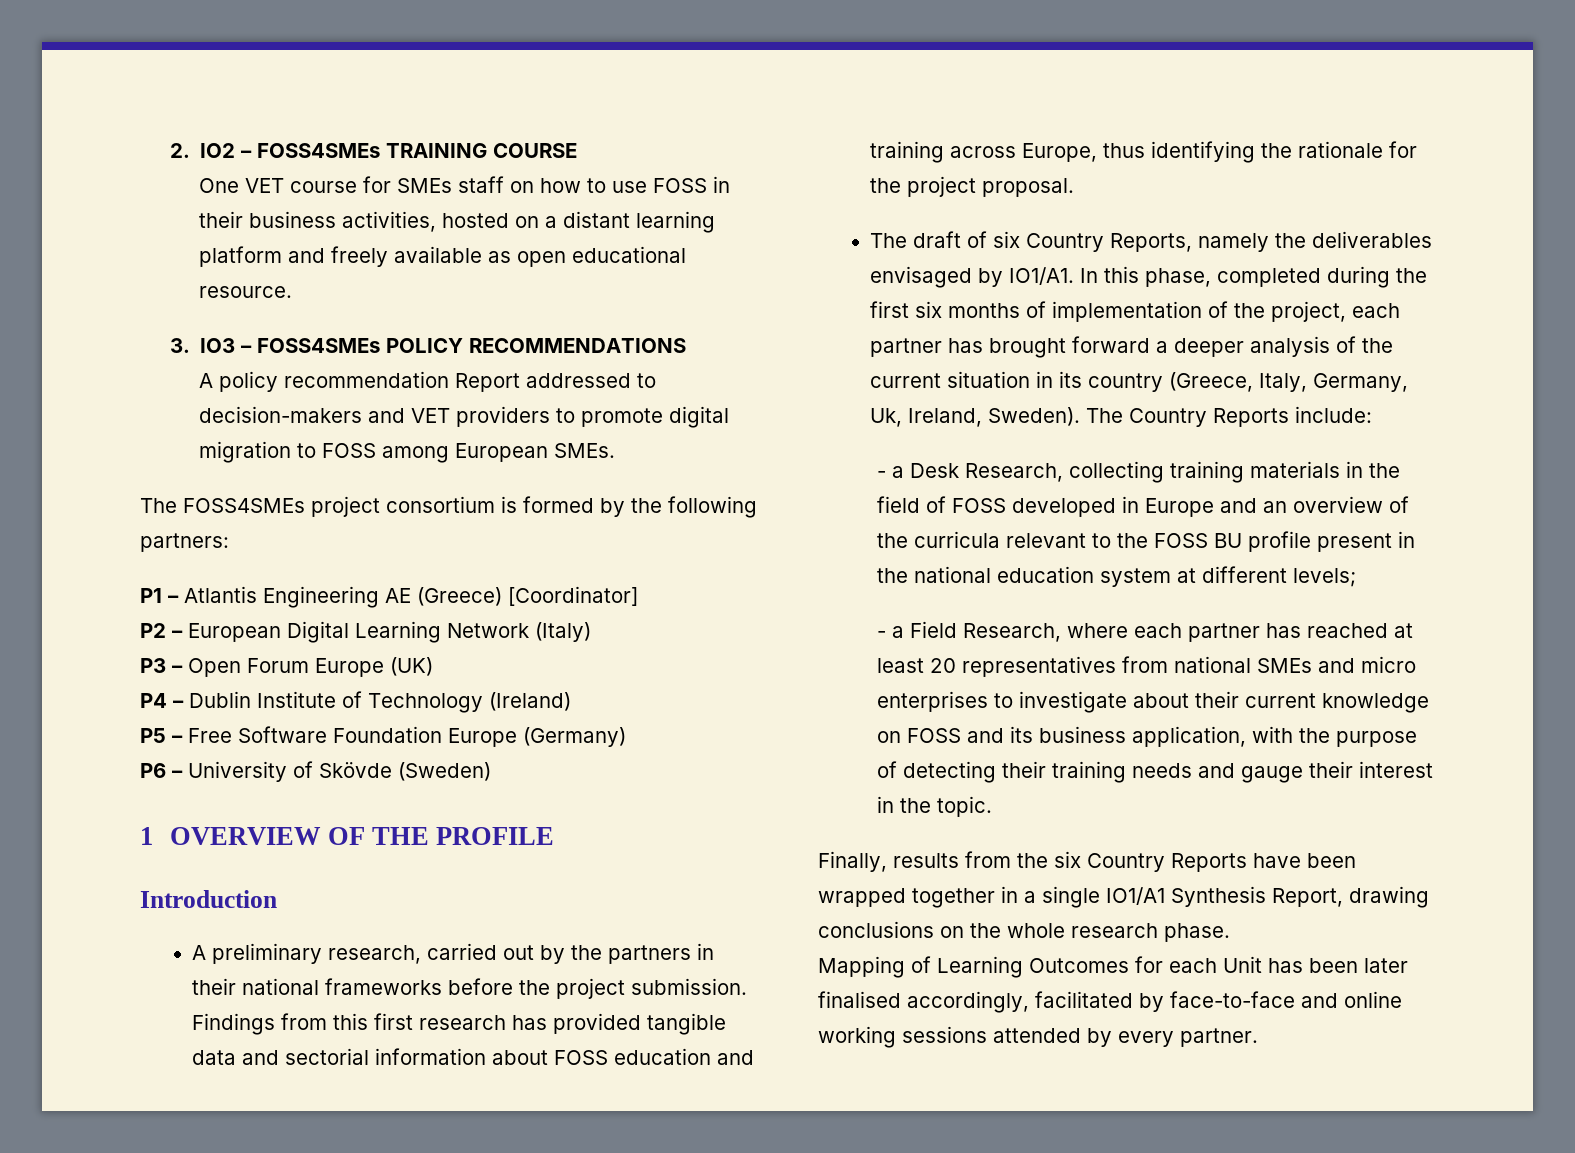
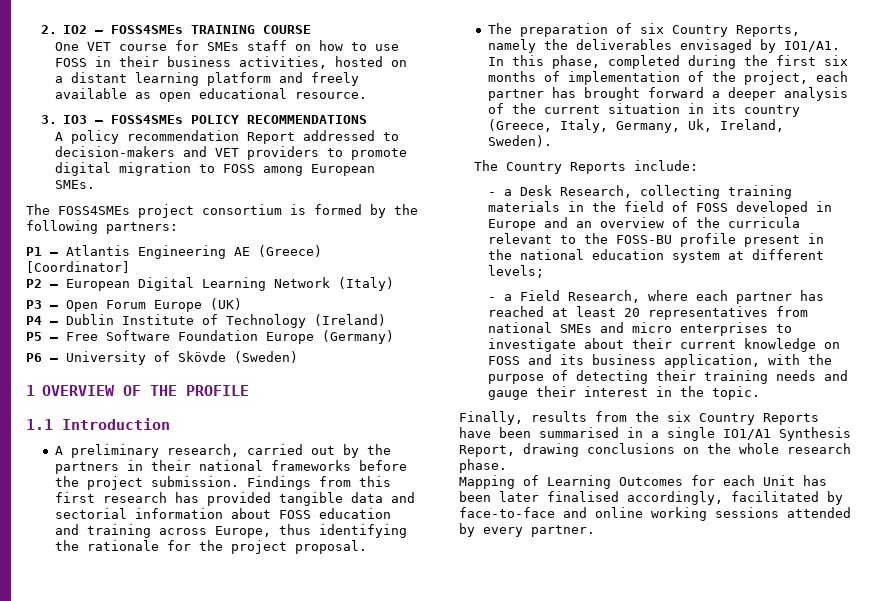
(555, 836) none -> [26,419,53,430] 1.1
[913,231,962,248] draft -> [519,23,608,37] preparation
(1081, 416) none -> (552, 141) //
[1154,533,1243,548] FOSS BU -> [616,235,673,244] FOSS-BU
[818,888,995,908] wrapped together -> [539,427,619,438] summarised

